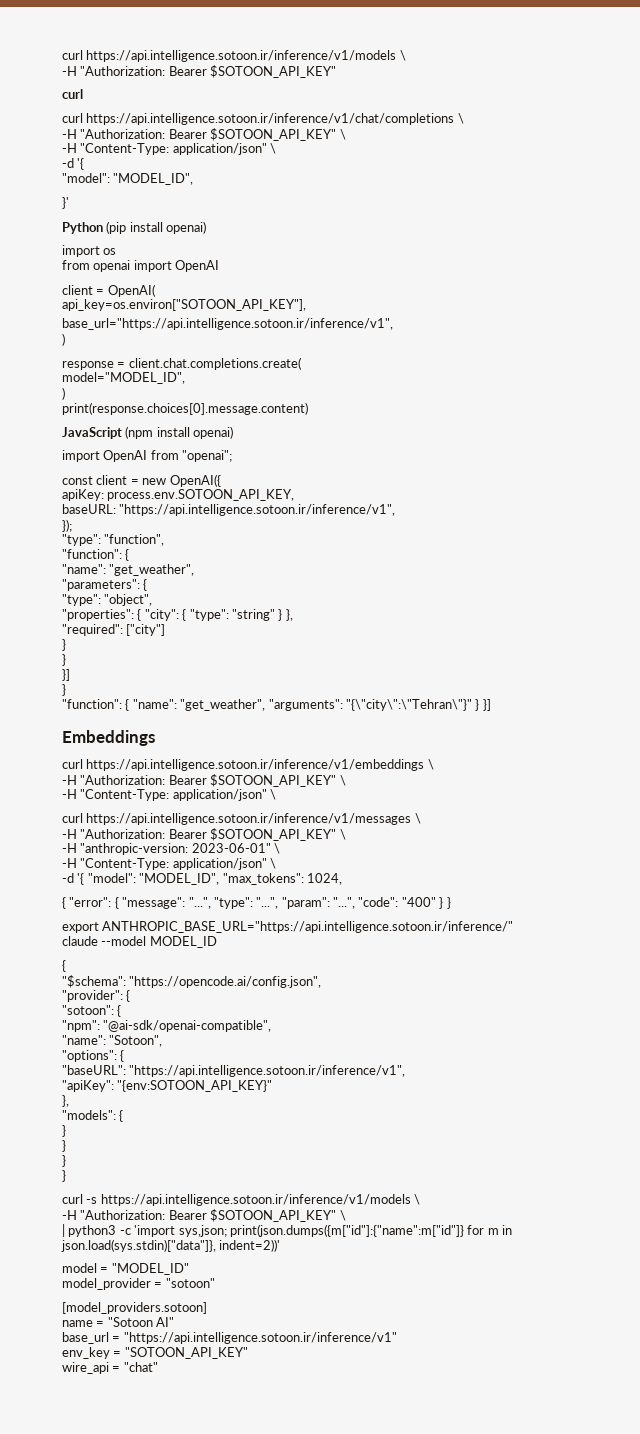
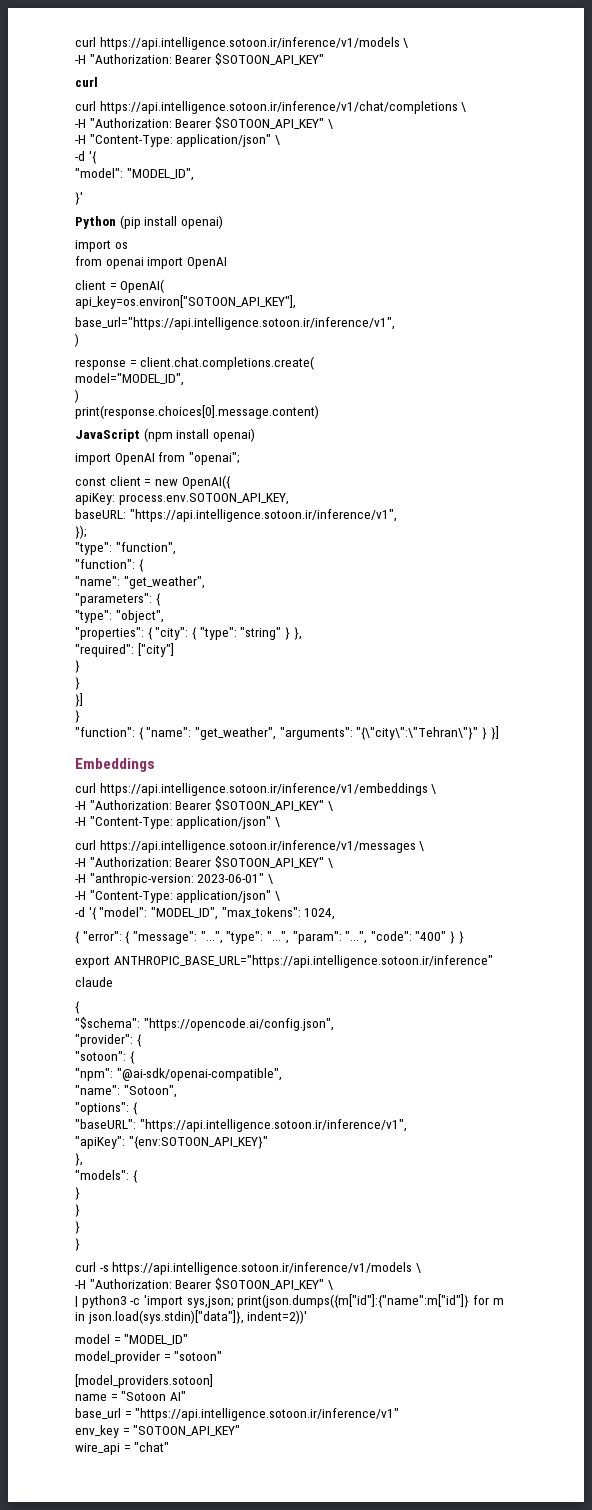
[102,921,514,933] ANTHROPIC_BASE_URL="https://api.intelligence.sotoon.ir/inference/" -> [113,955,493,968] ANTHROPIC_BASE_URL="https://api.intelligence.sotoon.ir/inference"
[101,936,217,948] --model MODEL_ID -> (113, 982) none

